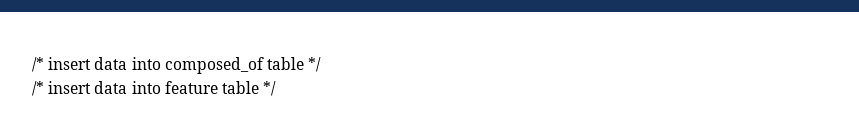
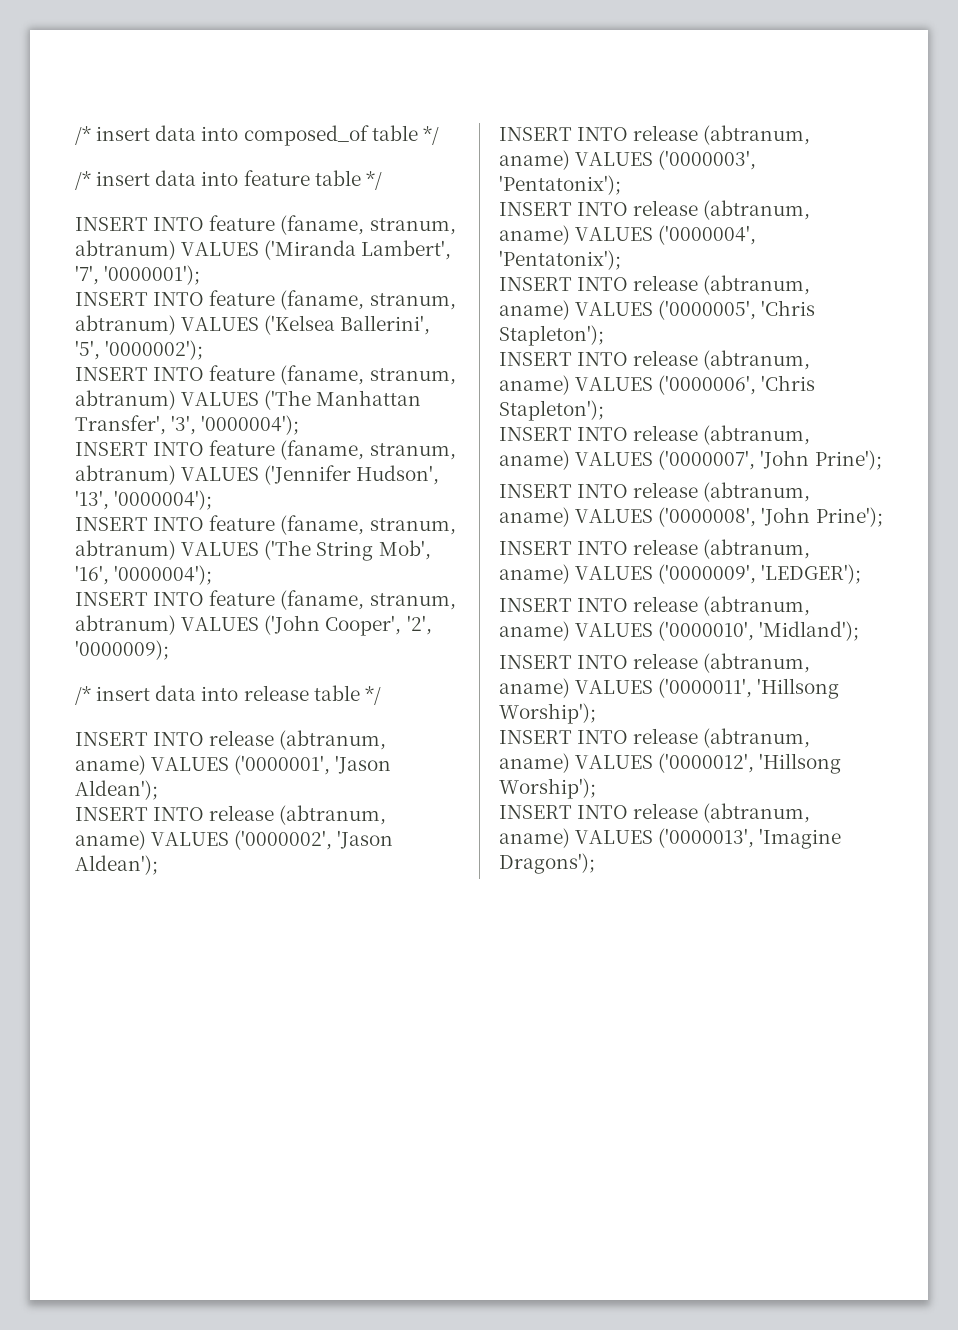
(277, 88) none -> [75,215,456,235] [75,240,452,260] [75,265,201,285] [75,290,456,310] [75,315,431,335] [75,340,204,360] [75,365,456,385] [75,390,422,410] [75,415,300,435] [75,440,456,460] [75,465,440,485] [75,490,213,510] [75,515,456,535] [75,540,431,561] [75,565,213,585] [75,590,456,610] [75,615,432,636] [75,640,169,660] [75,685,381,705] [75,730,387,750] [75,755,392,775] [75,780,158,800] [75,805,387,825] [75,830,394,850] [75,855,158,875] [499,125,811,145] [499,150,757,170] [499,175,621,195] [499,200,811,220] [499,225,757,245] [499,250,621,270] [499,275,811,295] [499,300,816,320] [499,325,604,346] [499,350,811,370] [499,375,816,395] [499,400,604,421] [499,425,811,445] [499,450,882,470] [499,482,811,502] [499,507,883,527] [499,539,811,559] [499,564,862,584] [499,596,811,616] [499,621,860,641] [499,653,811,673] [499,678,840,699] [499,703,596,724] [499,728,811,748] [499,753,842,774] [499,778,596,799] [499,803,811,823] [499,828,842,849] [499,853,595,874] // INSERT INTO feature (faname, stranum, abtranum) VALUES ('Miranda Lambert', '7', '0000001'); // INSERT INTO feature (faname, stranum, abtranum) VALUES ('Kelsea Ballerini', '5', '0000002'); // INSERT INTO feature (faname, stranum, abtranum) VALUES ('The Manhattan Transfer', '3', '0000004'); // INSERT INTO feature (faname, stranum, abtranum) VALUES ('Jennifer Hudson', '13', '0000004'); // INSERT INTO feature (faname, stranum, abtranum) VALUES ('The String Mob', '16', '0000004'); // INSERT INTO feature (faname, stranum, abtranum) VALUES ('John Cooper', '2', '0000009); // /* insert data into release table */ // INSERT INTO release (abtranum, aname) VALUES ('0000001', 'Jason Aldean'); // INSERT INTO release (abtranum, aname) VALUES ('0000002', 'Jason Aldean'); // INSERT INTO release (abtranum, aname) VALUES ('0000003', 'Pentatonix'); // INSERT INTO release (abtranum, aname) VALUES ('0000004', 'Pentatonix'); // INSERT INTO release (abtranum, aname) VALUES ('0000005', 'Chris Stapleton'); // INSERT INTO release (abtranum, aname) VALUES ('0000006', 'Chris Stapleton'); // INSERT INTO release (abtranum, aname) VALUES ('0000007', 'John Prine'); // INSERT INTO release (abtranum, aname) VALUES ('0000008', 'John Prine'); // INSERT INTO release (abtranum, aname) VALUES ('0000009', 'LEDGER'); // INSERT INTO release (abtranum, aname) VALUES ('0000010', 'Midland'); // INSERT INTO release (abtranum, aname) VALUES ('0000011', 'Hillsong Worship'); // INSERT INTO release (abtranum, aname) VALUES ('0000012', 'Hillsong Worship'); // INSERT INTO release (abtranum, aname) VALUES ('0000013', 'Imagine Dragons');

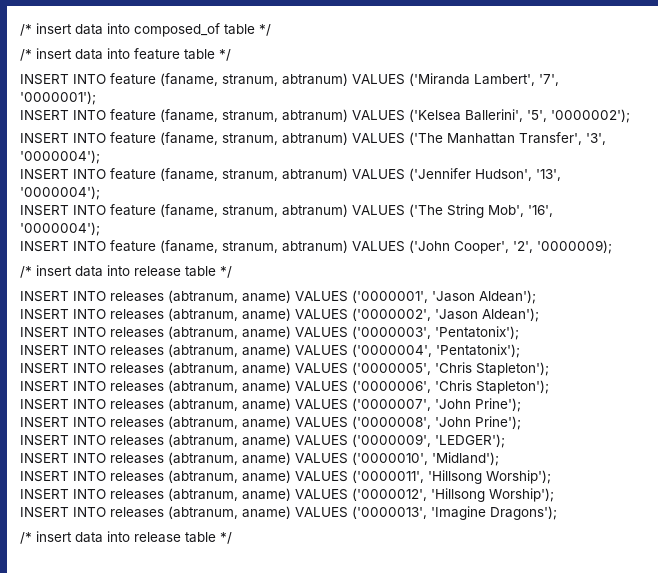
[209,730,275,746] release -> [110,291,164,302] releases
[209,805,275,821] release -> [110,309,164,320] releases
[633,125,699,141] release -> [110,327,164,338] releases
[633,200,699,216] release -> [110,345,164,356] releases
[633,275,699,291] release -> [110,363,164,374] releases
[633,350,699,366] release -> [110,381,164,392] releases
[633,425,699,441] release -> [110,399,164,410] releases
[633,482,699,498] release -> [110,417,164,428] releases
[633,539,699,555] release -> [110,435,164,446] releases
[633,596,699,612] release -> [110,453,164,464] releases
[633,653,699,669] release -> [110,471,164,482] releases
[633,728,699,744] release -> [110,489,164,500] releases
[633,803,699,819] release -> [110,507,164,518] releases
(595, 863) none -> [20,531,232,544] // /* insert data into release table */

